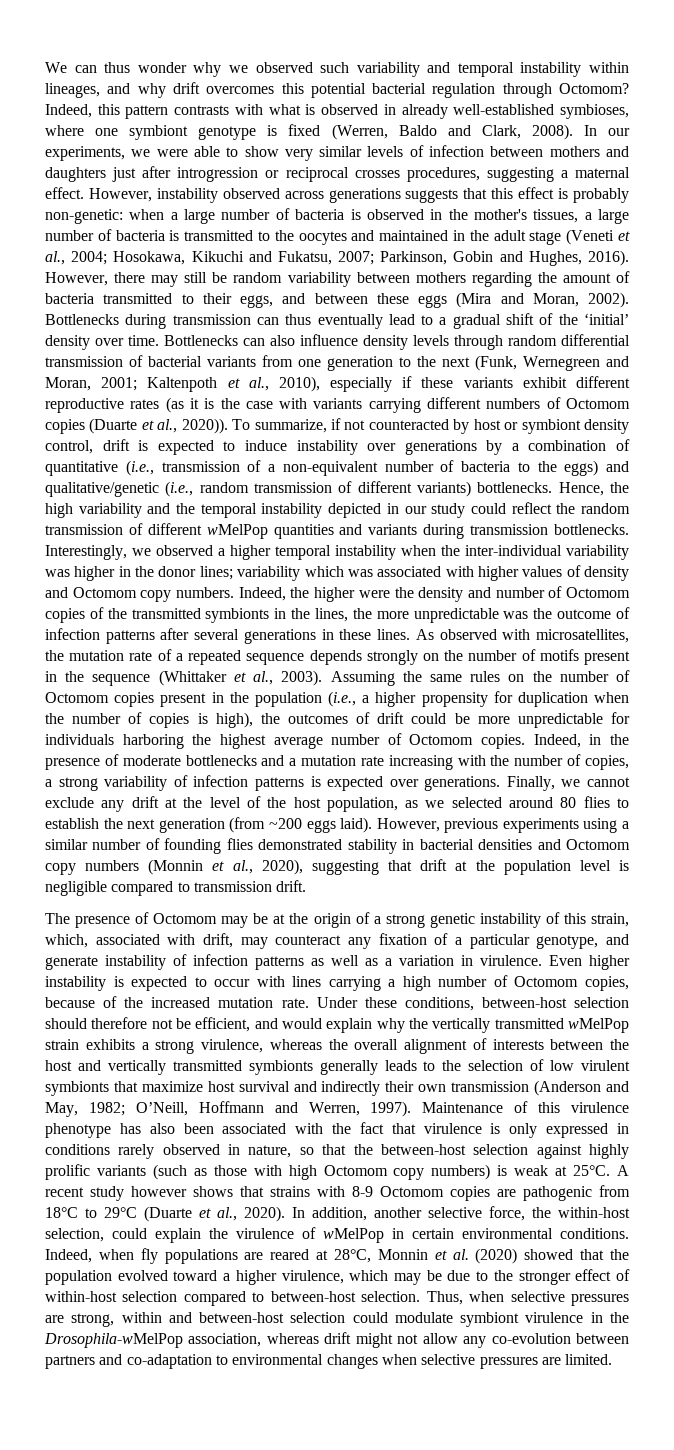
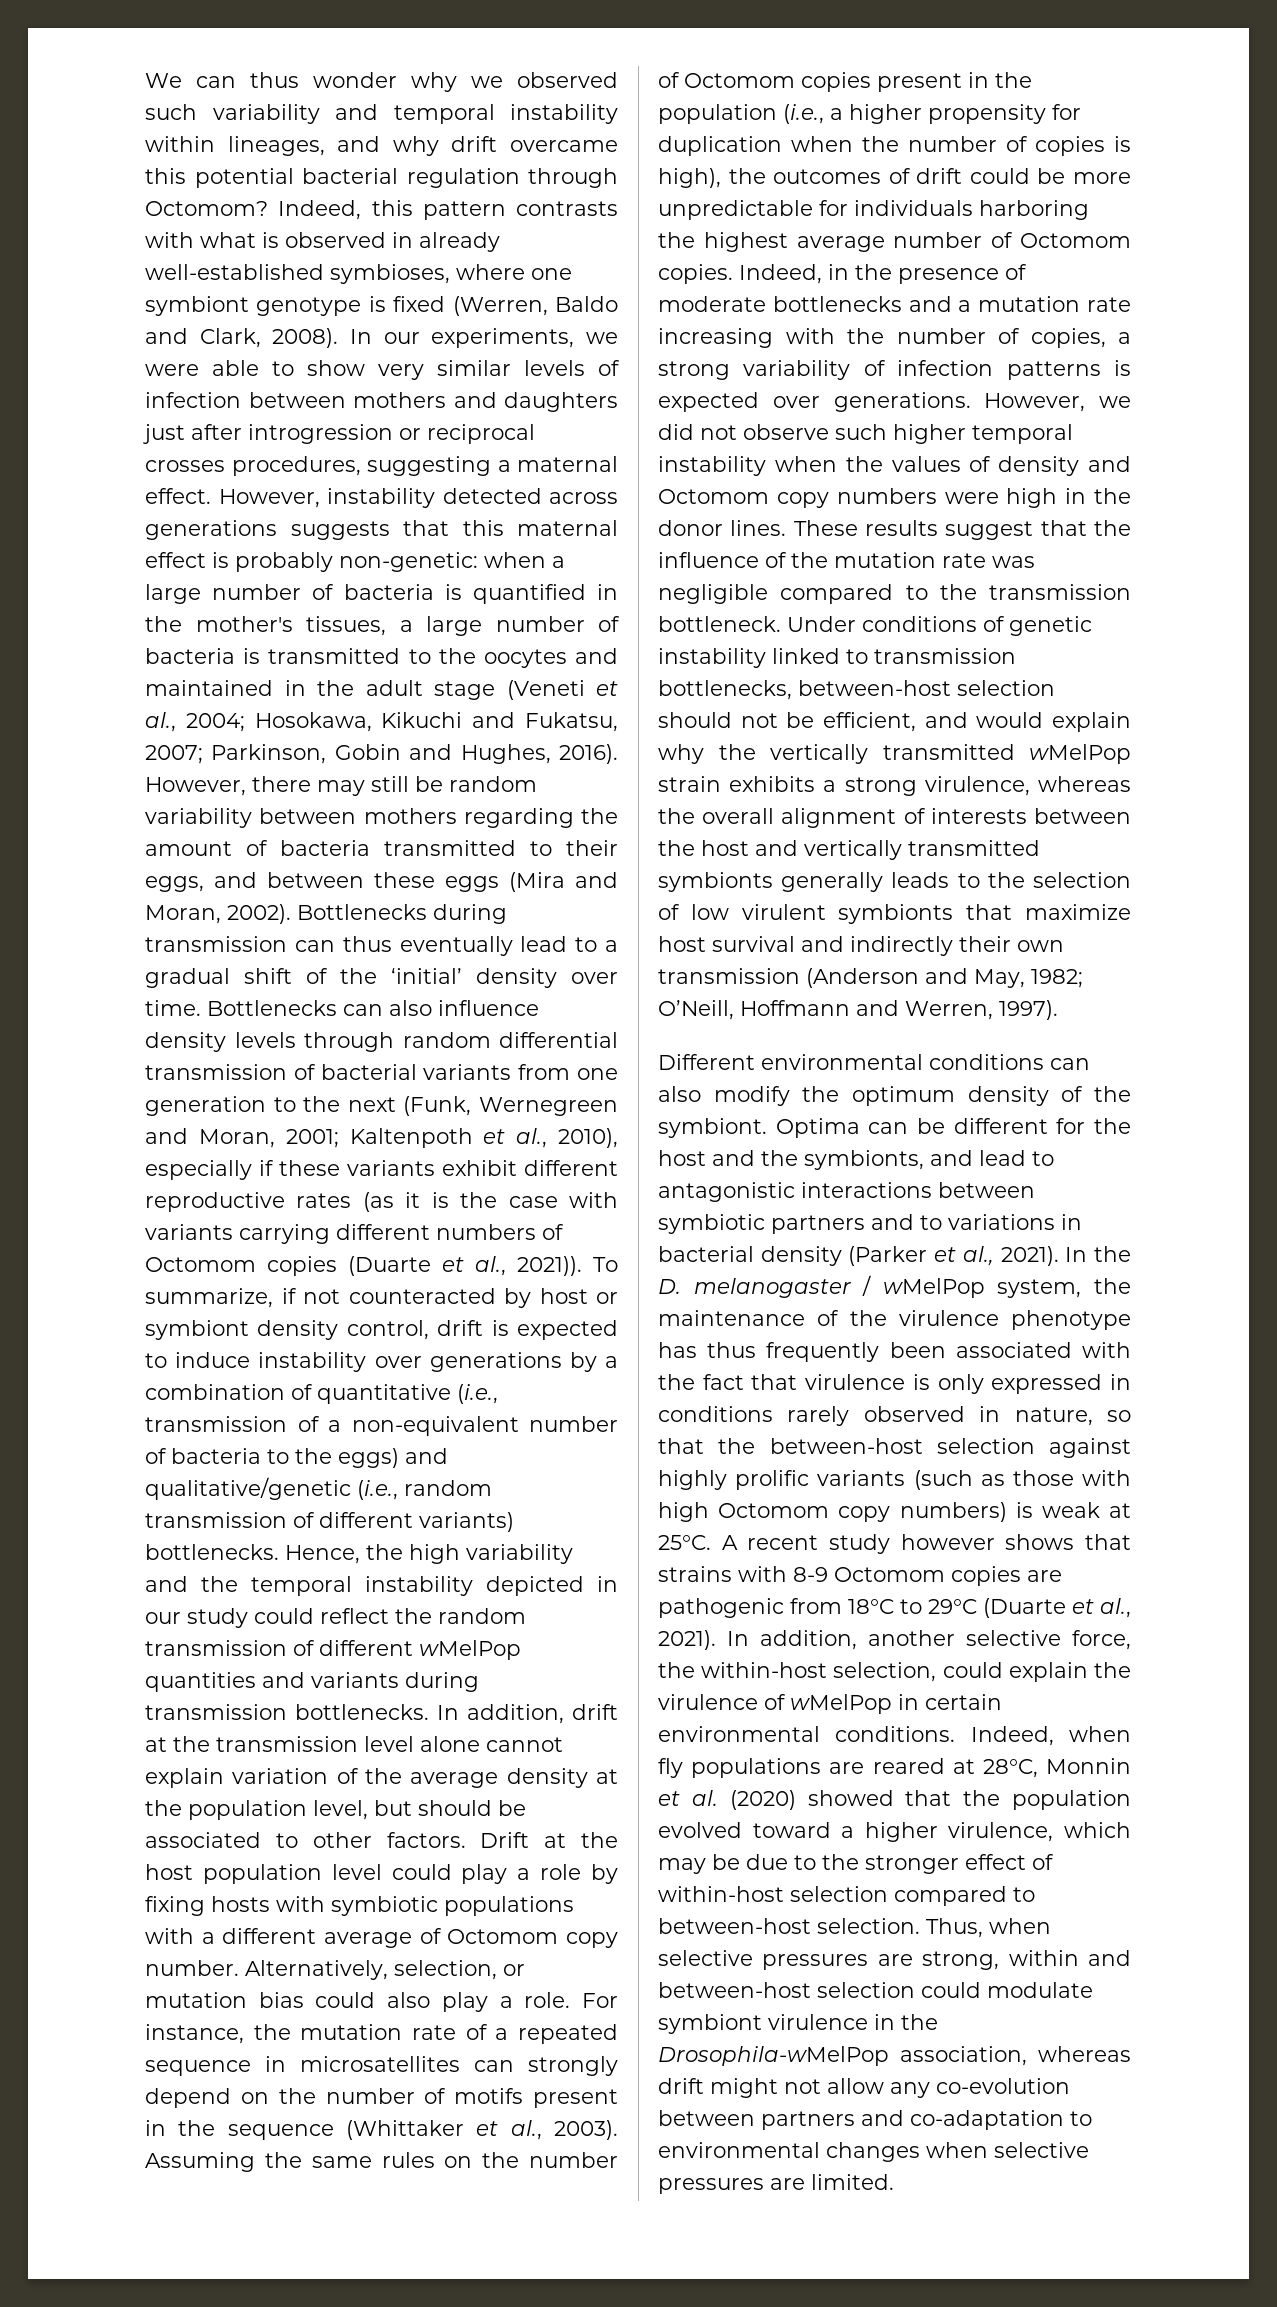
[206,86,275,94] overcomes -> [510,140,618,152] overcame
[222,188,280,199] observed -> [442,488,542,504] detected
(514, 193) none -> [517,520,618,536] maternal
[366,209,424,220] observed -> [472,584,586,604] quantified
[181,418,228,434] 2020)). -> [517,1256,582,1276] 2021)).
[45,545,629,560] [45,565,629,581] [45,586,630,602] [45,607,630,623] [45,628,630,644] Interestingly, we observed a higher temporal instability when the inter-individual variability was higher in the donor lines; variability which was associated with higher values of density and Octomom copy numbers. Indeed, the higher were the density and number of Octomom copies of the transmitted symbionts in the lines, the more unpredictable was the outcome of infection patterns after several generations in these lines. As observed with microsatellites, -> [437,1704,618,1724] [145,1736,563,1752] [145,1768,618,1788] [145,1800,526,1820] [145,1832,618,1848] [145,1864,618,1884] [145,1896,574,1916] [145,1928,618,1948] [145,1960,525,1980] [145,1992,618,2012] [145,2024,244,2044] In addition, drift at the transmission level alone cannot explain variation of the average density at the population level, but should be associated to other factors. Drift at the host population level could play a role by fixing hosts with symbiotic populations with a different average of Octomom copy number. Alternatively, selection, or mutation bias could also play a role. For instance,
[309,650,418,665] depends strongly -> [265,2056,618,2076] [145,2088,231,2108] in microsatellites can strongly depend
[506,776,630,791] [45,796,629,812] [45,817,629,833] [45,838,630,854] [45,859,629,875] [45,880,307,896] [45,912,629,928] [45,933,629,949] [45,954,630,970] [45,975,630,991] [45,996,474,1011] Finally, we cannot exclude any drift at the level of the host population, as we selected around 80 flies to establish the next generation (from ~200 eggs laid). However, previous experiments using a similar number of founding flies demonstrated stability in bacterial densities and Octomom copy numbers (Monnin et al., 2020), suggesting that drift at the population level is negligible compared to transmission drift. // The presence of Octomom may be at the origin of a strong genetic instability of this strain, which, associated with drift, may counteract any fixation of a particular genotype, and generate instability of infection patterns as well as a variation in virulence. Even higher instability is expected to occur with lines carrying a high number of Octomom copies, because of the increased mutation rate. Under these conditions, -> [984,393,1131,412] [658,424,1073,444] [658,456,1131,476] [658,488,1131,508] [658,520,1131,540] [658,552,1035,568] [658,584,1131,604] [658,616,1092,636] [658,648,1016,668] [658,680,792,700] However, we did not observe such higher temporal instability when the values of density and Octomom copy numbers were high in the donor lines. These results suggest that the influence of the mutation rate was negligible compared to the transmission bottleneck. Under conditions of genetic instability linked to transmission bottlenecks,
[91,1017,148,1029] therefore -> (732, 720) none
[422,1101,561,1113] Maintenance of this -> [658,1054,1090,1070] [658,1086,1131,1106] [658,1118,1131,1138] [658,1150,1054,1170] [658,1182,1035,1202] [658,1214,1082,1234] [658,1246,1131,1266] [658,1275,1131,1298] [658,1310,887,1326] // Different environmental conditions can also modify the optimum density of the symbiont. Optima can be different for the host and the symbionts, and lead to antagonistic interactions between symbiotic partners and to variations in bacterial density (Parker et al., 2021). In the D. melanogaster / wMelPop system, the maintenance of the
[149,1123,175,1134] also -> [707,1342,880,1362] thus frequently
[244,1206,285,1222] 2020). -> [658,1630,716,1650] 2021).

